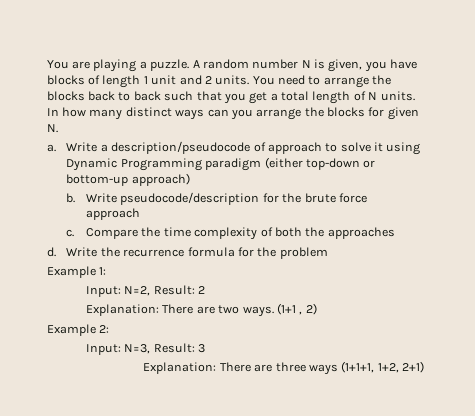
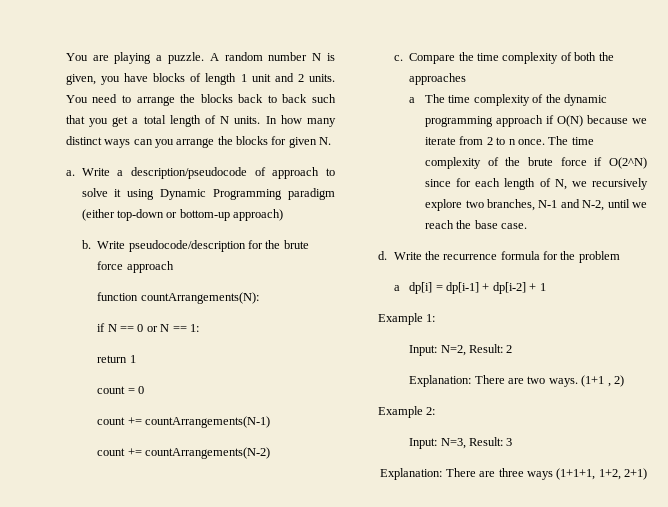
(141, 214) none -> [97,292,259,304] [97,323,199,332] [97,355,136,363] [97,386,145,394] [97,416,271,428] [97,447,271,459] // function countArrangements(N): // if N == 0 or N == 1: // return 1 // count = 0 // count += countArrangements(N-1) // count += countArrangements(N-2)
(395, 233) none -> [409,94,607,106] [425,115,647,127] [425,136,594,145] [425,157,647,169] [425,178,648,190] [425,199,647,211] [425,220,528,229] // a The time complexity of the dynamic programming approach if O(N) because we iterate from 2 to n once. The time complexity of the brute force if O(2^N) since for each length of N, we recursively explore two branches, N-1 and N-2, until we reach the base case.
(328, 253) none -> [393,282,546,294] // a dp[i] = dp[i-1] + dp[i-2] + 1

